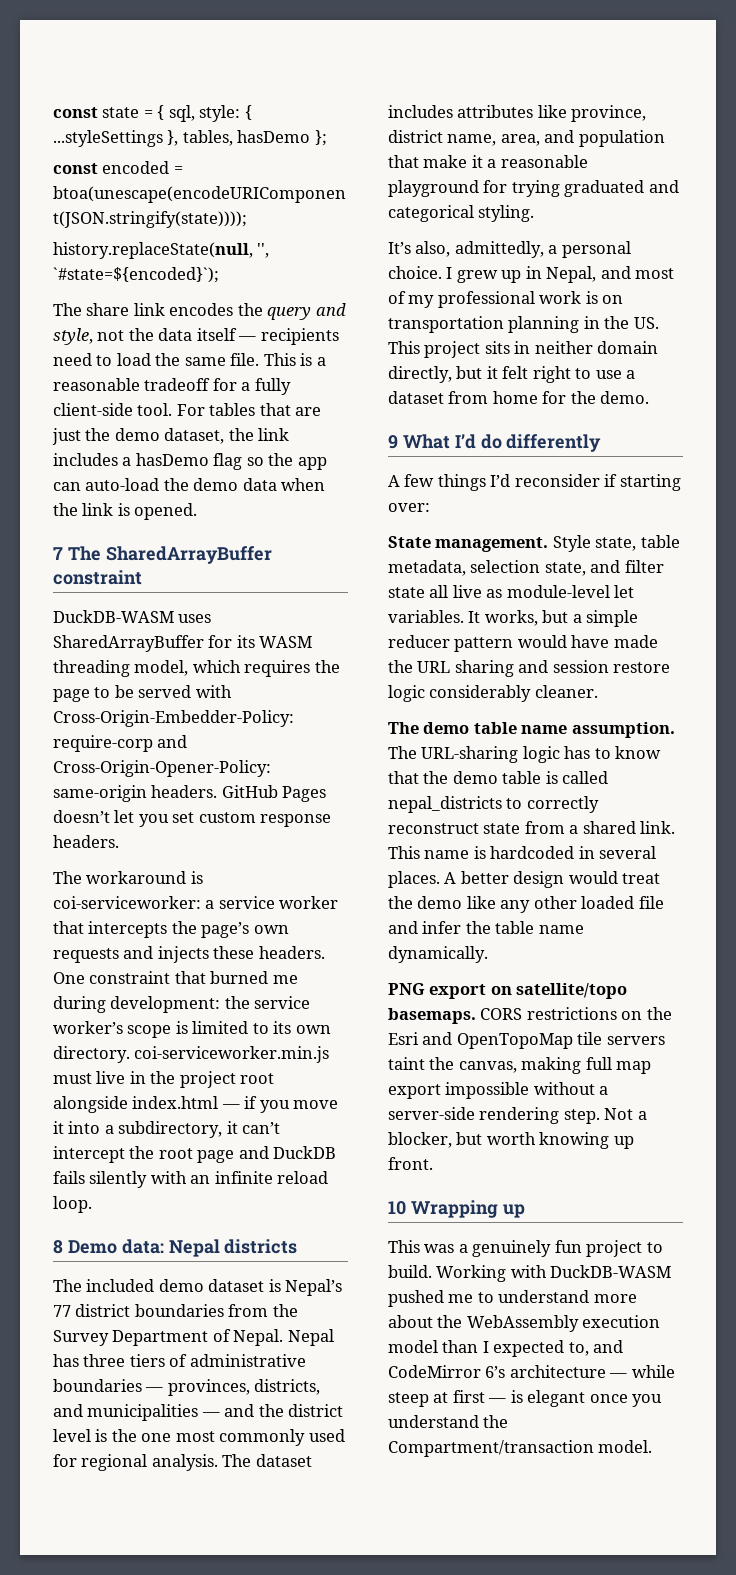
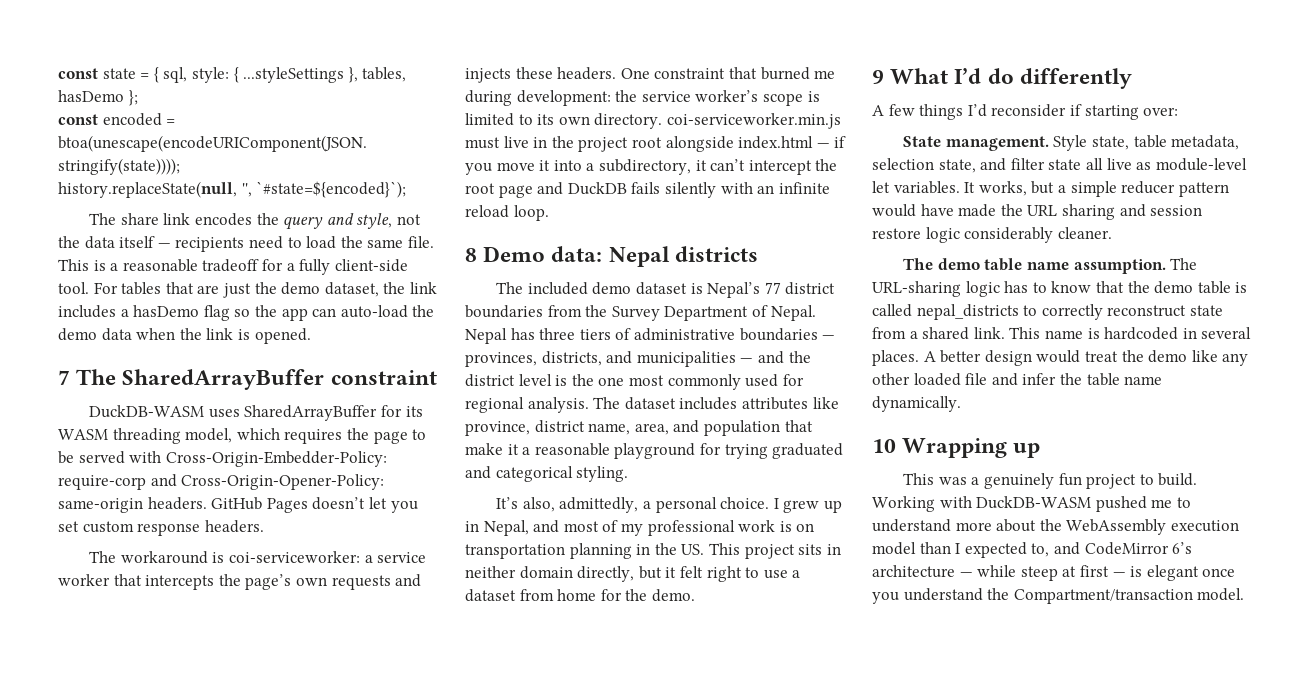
[388,983,628,999] [388,1007,672,1024] [388,1032,665,1049] [388,1057,652,1074] [388,1082,609,1099] [388,1107,647,1124] [388,1132,634,1149] [388,1157,433,1170] // PNG export on satellite/topo basemaps. CORS restrictions on the Esri and OpenTopoMap tile servers taint the canvas, making full map export impossible without a server-side rendering step. Not a blocker, but worth knowing up front. -> (961, 404) none

